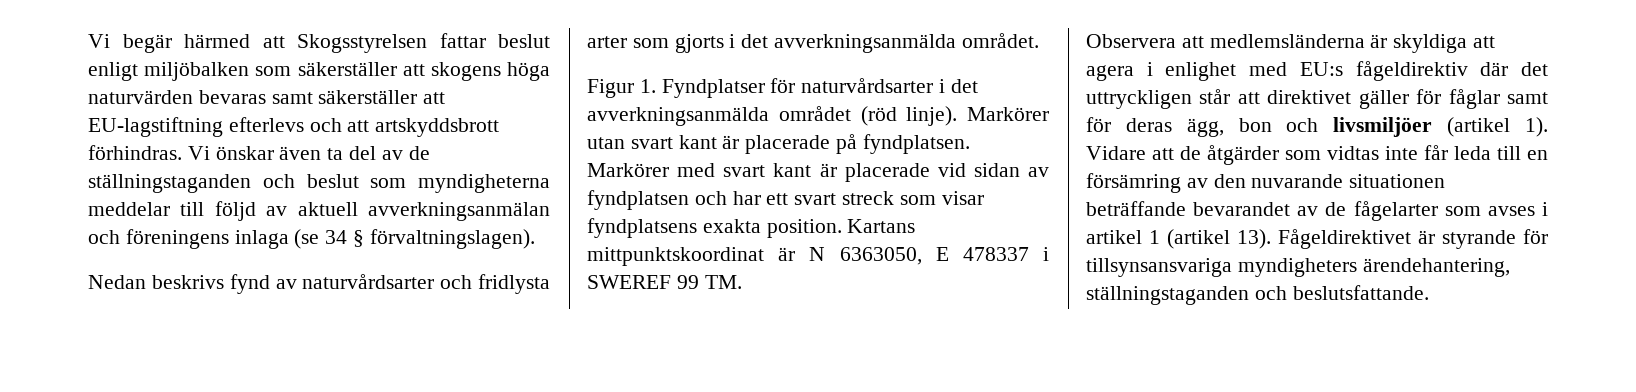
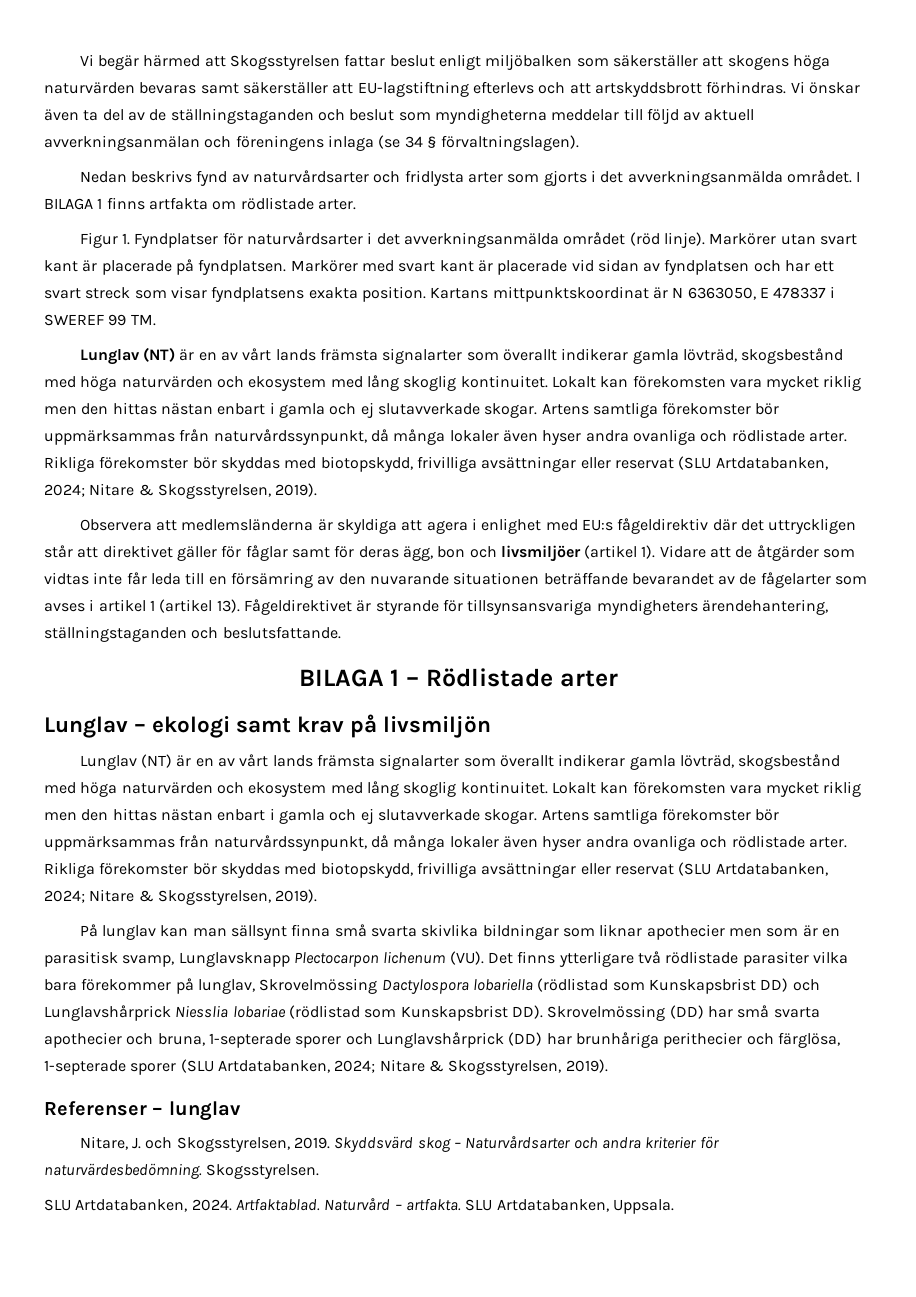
(1039, 40) none -> [856,171,861,182] [44,197,356,210] I BILAGA 1 finns artfakta om rödlistade arter.
(742, 282) none -> [79,347,844,365] [44,375,862,391] [44,402,780,418] [44,429,847,445] [44,456,828,472] [44,483,318,499] // Lunglav (NT) är en av vårt lands främsta signalarter som överallt indikerar gamla lövträd, skogsbestånd med höga naturvärden och ekosystem med lång skoglig kontinuitet. Lokalt kan förekomsten vara mycket riklig men den hittas nästan enbart i gamla och ej slutavverkade skogar. Artens samtliga förekomster bör uppmärksammas från naturvårdssynpunkt, då många lokaler även hyser andra ovanliga och rödlistade arter. Rikliga förekomster bör skyddas med biotopskydd, frivilliga avsättningar eller reservat (SLU Artdatabanken, 2024; Nitare & Skogsstyrelsen, 2019).
(1429, 292) none -> [298,668,618,687] [44,714,492,738] [79,754,841,770] [44,781,862,797] [44,808,780,824] [44,835,847,851] [44,862,828,878] [44,889,318,905] [79,924,840,940] [44,951,848,967] [44,978,820,994] [44,1005,820,1021] [44,1032,840,1048] [44,1059,608,1075] [44,1101,241,1121] [79,1136,719,1152] [44,1163,320,1179] [44,1198,674,1214] // BILAGA 1 – Rödlistade arter // Lunglav – ekologi samt krav på livsmiljön // Lunglav (NT) är en av vårt lands främsta signalarter som överallt indikerar gamla lövträd, skogsbestånd med höga naturvärden och ekosystem med lång skoglig kontinuitet. Lokalt kan förekomsten vara mycket riklig men den hittas nästan enbart i gamla och ej slutavverkade skogar. Artens samtliga förekomster bör uppmärksammas från naturvårdssynpunkt, då många lokaler även hyser andra ovanliga och rödlistade arter. Rikliga förekomster bör skyddas med biotopskydd, frivilliga avsättningar eller reservat (SLU Artdatabanken, 2024; Nitare & Skogsstyrelsen, 2019). // På lunglav kan man sällsynt finna små svarta skivlika bildningar som liknar apothecier men som är en parasitisk svamp, Lunglavsknapp Plectocarpon lichenum (VU). Det finns ytterligare två rödlistade parasiter vilka bara förekommer på lunglav, Skrovelmössing Dactylospora lobariella (rödlistad som Kunskapsbrist DD) och Lunglavshårprick Niesslia lobariae (rödlistad som Kunskapsbrist DD). Skrovelmössing (DD) har små svarta apothecier och bruna, 1-septerade sporer och Lunglavshårprick (DD) har brunhåriga perithecier och färglösa, 1-septerade sporer (SLU Artdatabanken, 2024; Nitare & Skogsstyrelsen, 2019). // Referenser – lunglav // Nitare, J. och Skogsstyrelsen, 2019. Skyddsvärd skog – Naturvårdsarter och andra kriterier för naturvärdesbedömning. Skogsstyrelsen. // SLU Artdatabanken, 2024. Artfaktablad. Naturvård – artfakta. SLU Artdatabanken, Uppsala.

